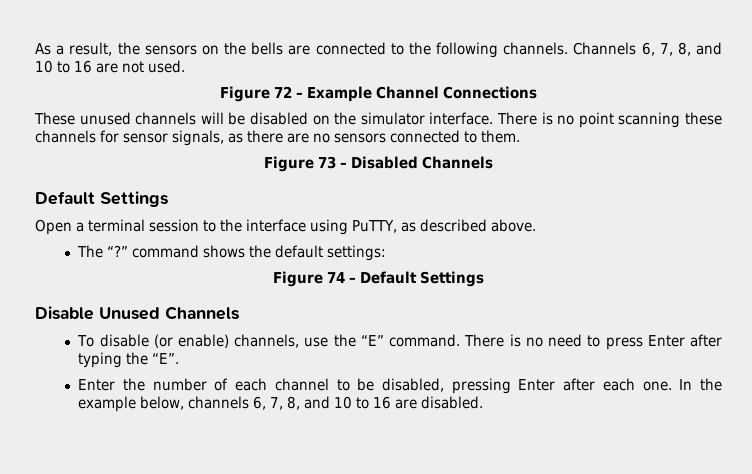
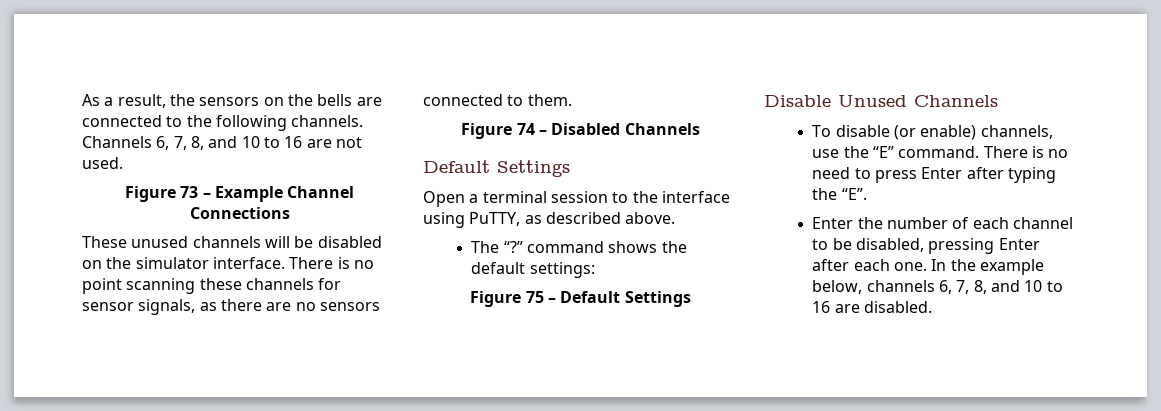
[274,86,292,98] 72 -> [180,186,199,198] 73
[318,156,336,169] 73 -> [516,123,535,135] 74
[327,272,345,283] 74 -> [525,291,544,303] 75

